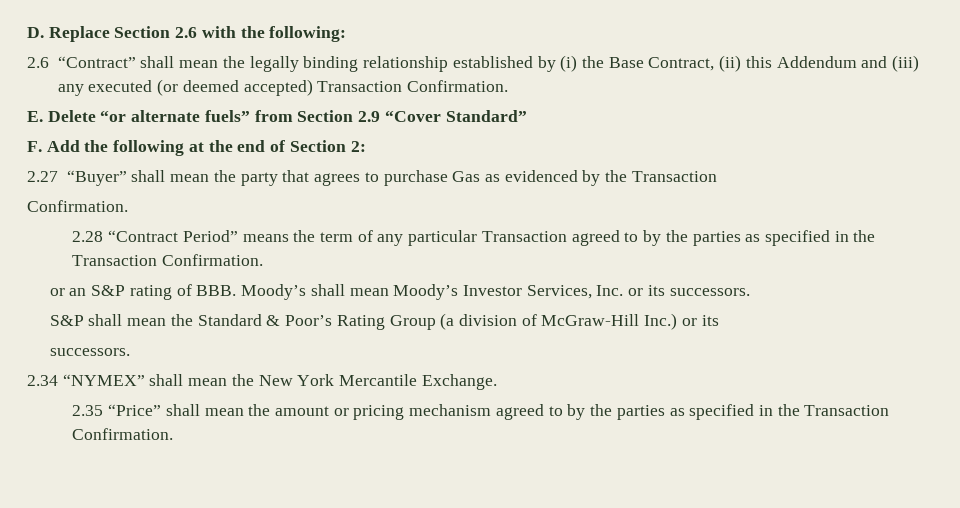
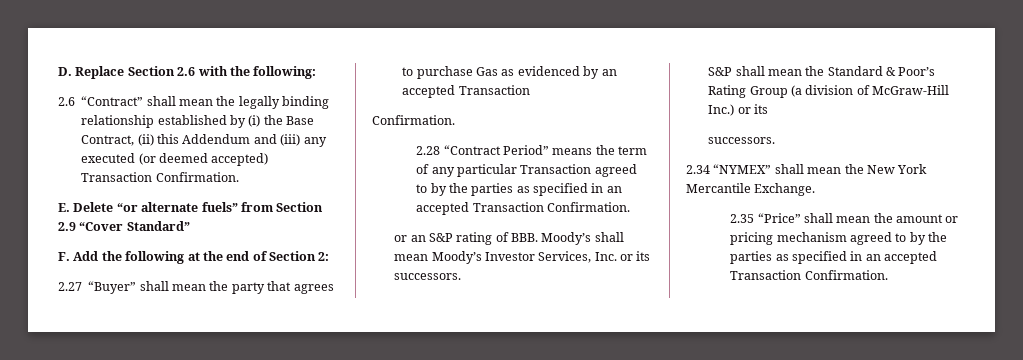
[605,170,628,182] the -> [601,69,617,76] [402,85,456,98] an accepted
[853,230,876,242] the -> [606,186,622,193] [416,202,470,215] an accepted
[777,404,800,416] the -> [865,251,938,264] an accepted

